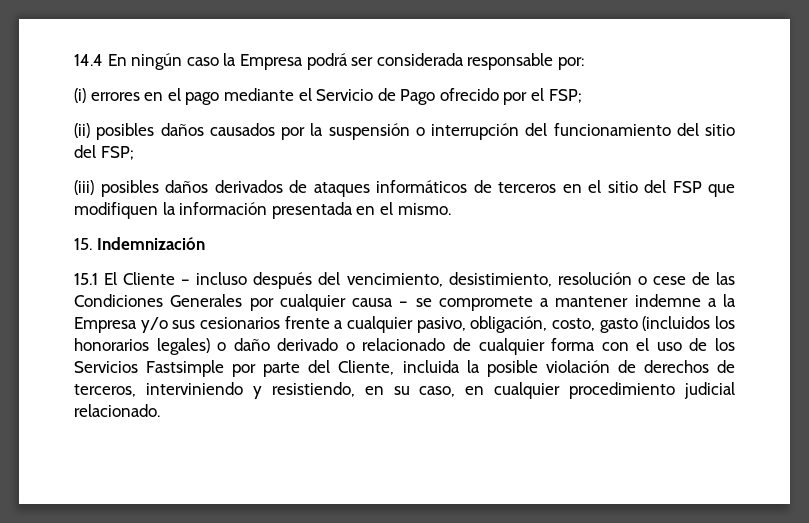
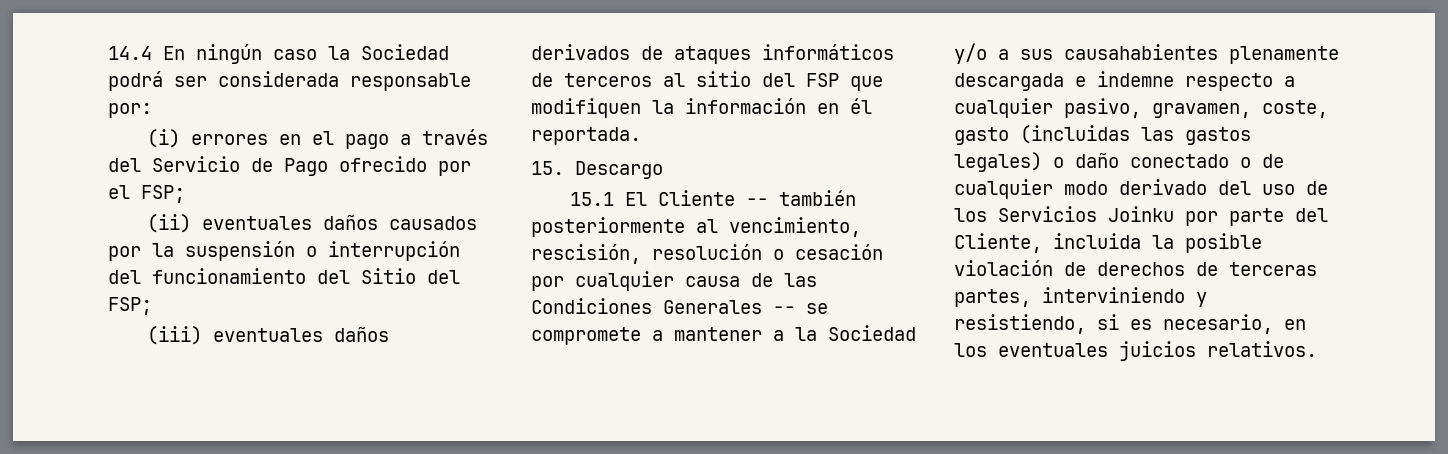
[239,54,303,70] Empresa -> [361,44,449,60] Sociedad
[223,88,312,101] mediante el -> [399,129,488,145] [108,158,141,172] a través del
[96,123,155,140] posibles -> [201,216,312,230] eventuales
[705,124,735,136] sitio -> [361,268,416,284] Sitio
[100,180,159,197] posibles -> [212,328,323,342] eventuales
[562,180,601,193] en el -> [663,73,685,87] al
[271,202,451,219] presentada en el mismo. -> [817,98,872,114] [531,127,641,145] en él reportada.
[96,237,205,250] Indemnización -> [575,161,663,179] Descargo
[181,272,735,289] [74,294,409,311] – incluso después del vencimiento, desistimiento, resolución o cese de las Condiciones Generales por cualquier causa – -> [745,190,856,206] [531,217,861,237] [531,244,883,264] [531,271,817,291] [531,298,795,314] -- también posteriormente al vencimiento, rescisión, resolución o cesación por cualquier causa de las Condiciones Generales --
[634,294,701,307] indemne -> (762, 334) none
[74,316,735,333] [74,338,650,355] Empresa y/o sus cesionarios frente a cualquier pasivo, obligación, costo, gasto (incluidos los honorarios legales) o daño derivado o relacionado de cualquier forma con el -> [828,325,916,341] [954,43,1339,64] [954,71,1295,91] [954,98,1328,118] [954,125,1251,145] [954,152,1284,172] [954,179,1251,199] Sociedad y/o a sus causahabientes plenamente descargada e indemne respecto a cualquier pasivo, gravamen, coste, gasto (incluidas las gastos legales) o daño conectado o de cualquier modo derivado del
[146,360,225,377] Fastsimple -> [1108,206,1174,222] Joinku
[74,384,136,397] terceros, -> [1229,262,1317,276] [954,289,1031,307] terceras partes,
[364,382,735,399] [74,404,160,417] en su caso, en cualquier procedimiento judicial relacionado. -> [1097,314,1306,334] [954,341,1317,361] si es necesario, en los eventuales juicios relativos.

